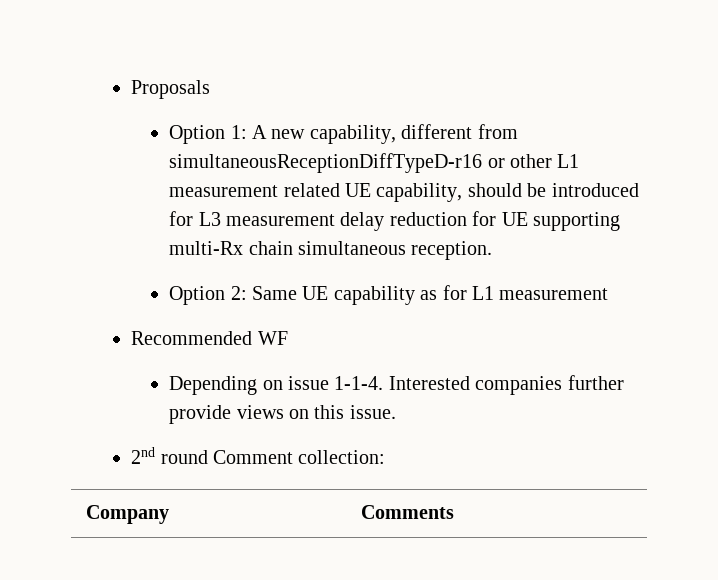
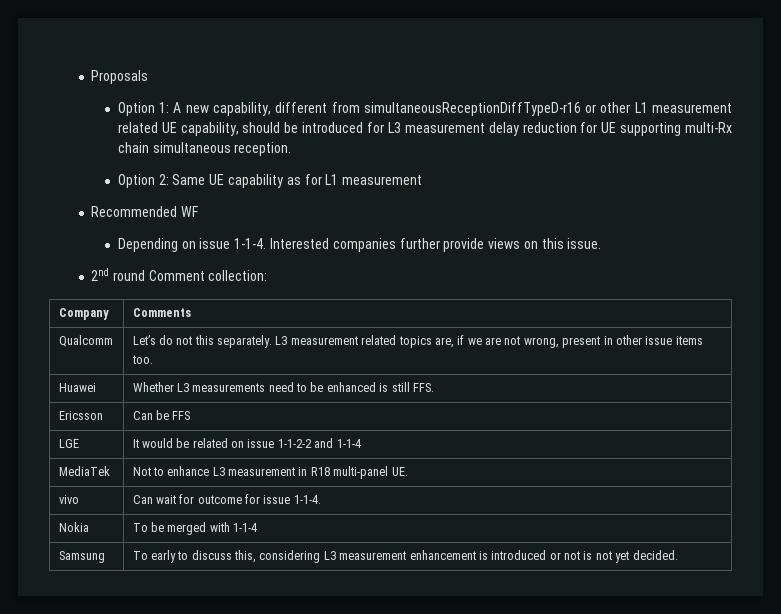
(454, 512) none -> [58,335,113,347] [132,335,703,348] [131,355,153,364] [58,383,96,392] [132,382,434,392] [58,411,103,420] [132,410,191,420] [58,439,79,448] [132,438,361,448] [58,466,110,476] [132,466,408,479] [58,495,79,504] [132,494,321,504] [58,522,89,532] [132,522,258,535] [58,551,105,563] [132,550,678,563] // Qualcomm | Let’s do not this separately. L3 measurement related topics are, if we are not wrong, present in other issue items too. // Huawei | Whether L3 measurements need to be enhanced is still FFS. // Ericsson | Can be FFS // LGE | It would be related on issue 1-1-2-2 and 1-1-4 // MediaTek | Not to enhance L3 measurement in R18 multi-panel UE. // vivo | Can wait for outcome for issue 1-1-4. // Nokia | To be merged with 1-1-4 // Samsung | To early to discuss this, considering L3 measurement enhancement is introduced or not is not yet decided.

